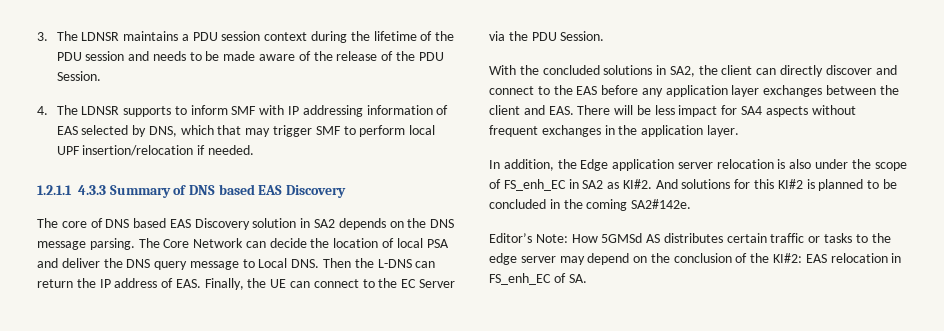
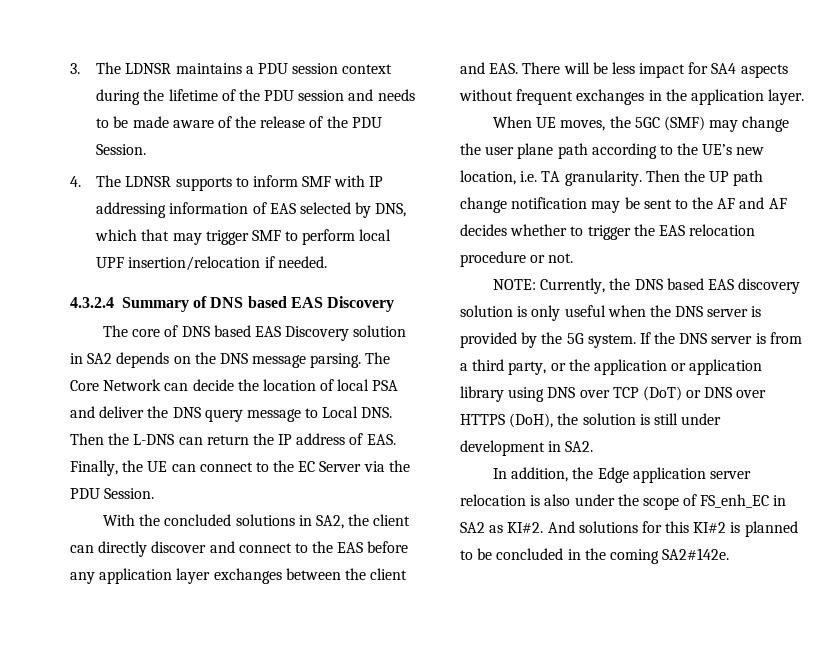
[37,185,106,195] 1.2.1.1 4.3.3 -> [70,297,114,308] 4.3.2.4
(739, 131) none -> [493,116,790,132] [460,143,765,159] [460,170,764,186] [460,197,787,213] [460,224,756,240] [460,251,574,267] [493,278,801,294] [460,305,762,321] [460,332,802,348] [460,359,763,375] [460,386,767,402] [460,413,722,428] [460,440,594,456] // When UE moves, the 5GC (SMF) may change the user plane path according to the UE’s new location, i.e. TA granularity. Then the UP path change notification may be sent to the AF and AF decides whether to trigger the EAS relocation procedure or not. // NOTE: Currently, the DNS based EAS discovery solution is only useful when the DNS server is provided by the 5G system. If the DNS server is from a third party, or the application or application library using DNS over TCP (DoT) or DNS over HTTPS (DoH), the solution is still under development in SA2.
[489,233,891,243] [489,253,902,265] [489,273,587,285] // Editor’s Note: How 5GMSd AS distributes certain traffic or tasks to the edge server may depend on the conclusion of the KI#2: EAS relocation in FS_enh_EC of SA. -> (730, 554) none

